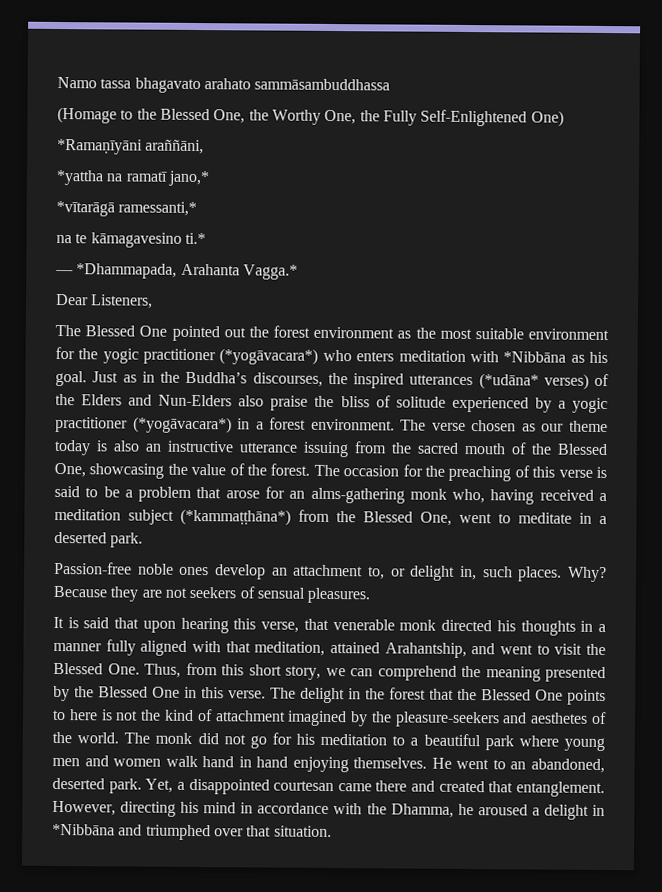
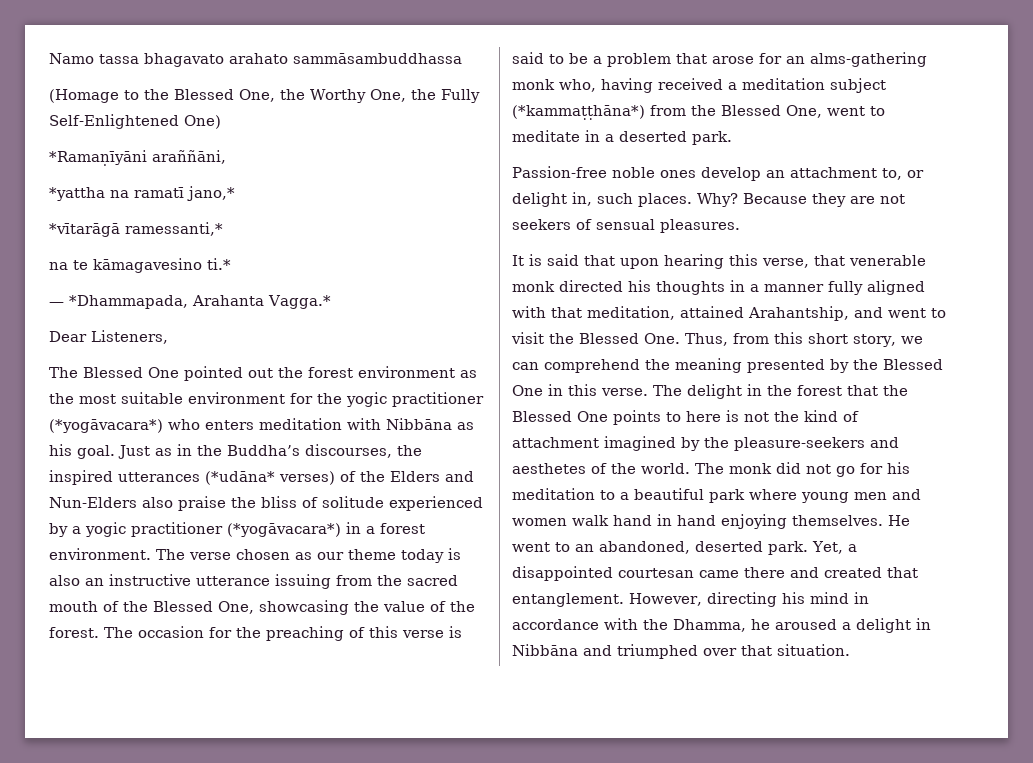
[503,351,567,363] *Nibbāna -> [386,418,452,430] Nibbāna
[52,823,115,836] *Nibbāna -> [512,644,578,656] Nibbāna

